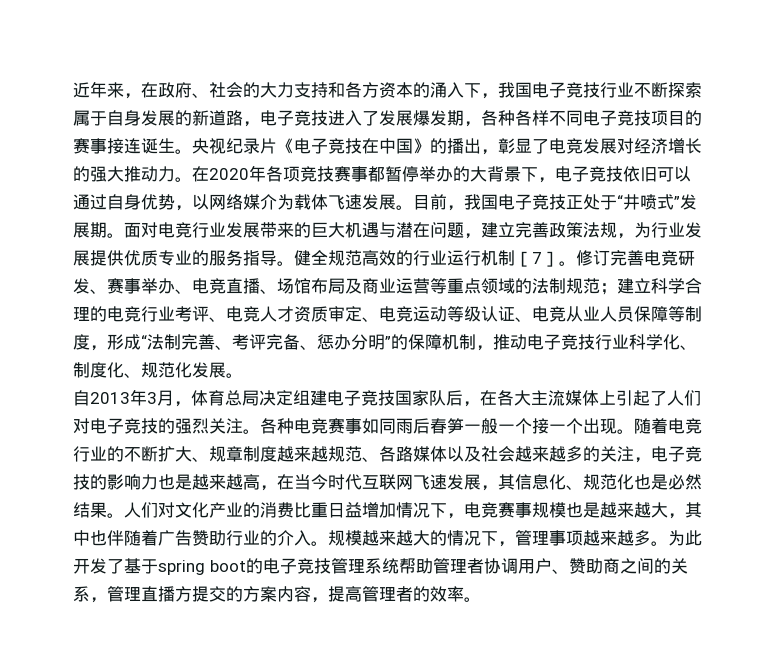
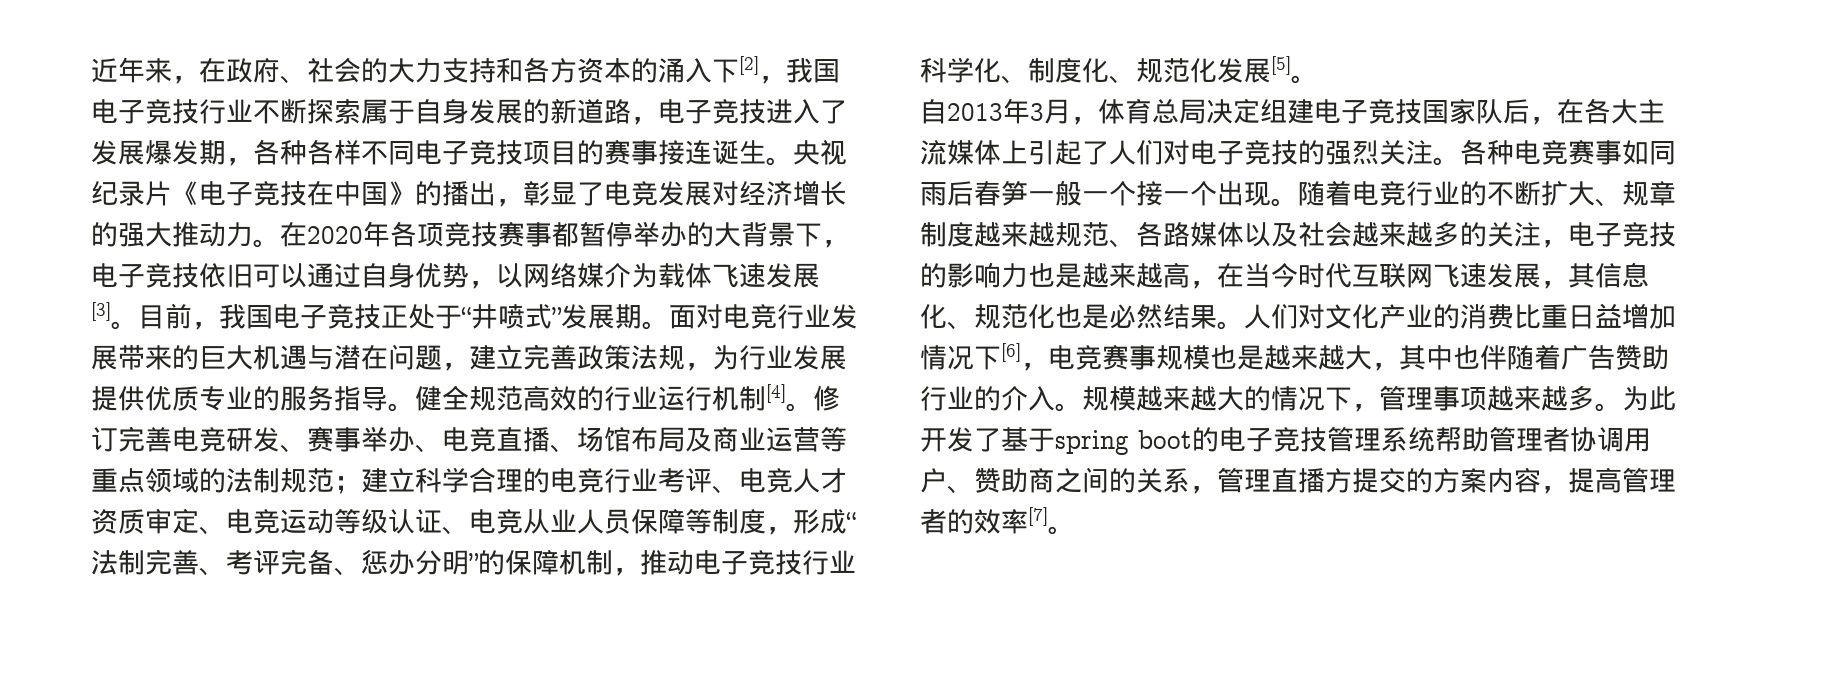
(481, 90) none -> [739,56,759,75] [2]
(396, 202) none -> [91,302,111,321] [3]
[515,251,559,267] ［7］ -> [766,384,786,403] [4]
(226, 370) none -> [1271,56,1291,75] [5]
(447, 510) none -> [1001,343,1021,362] [6]
(464, 594) none -> [1028,507,1048,526] [7]

